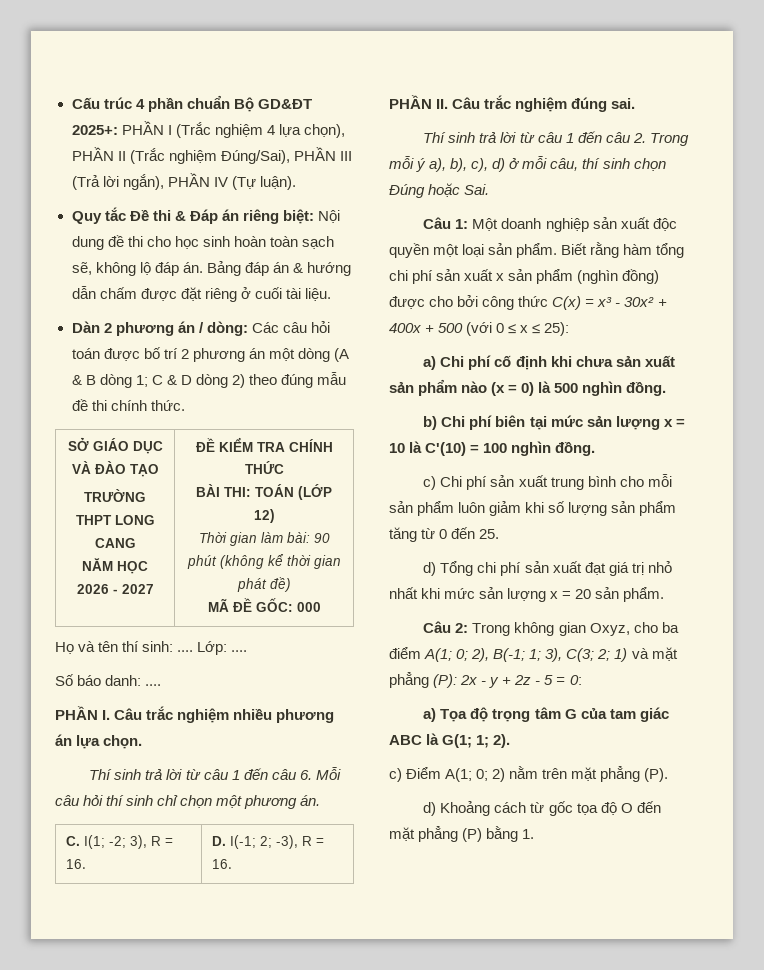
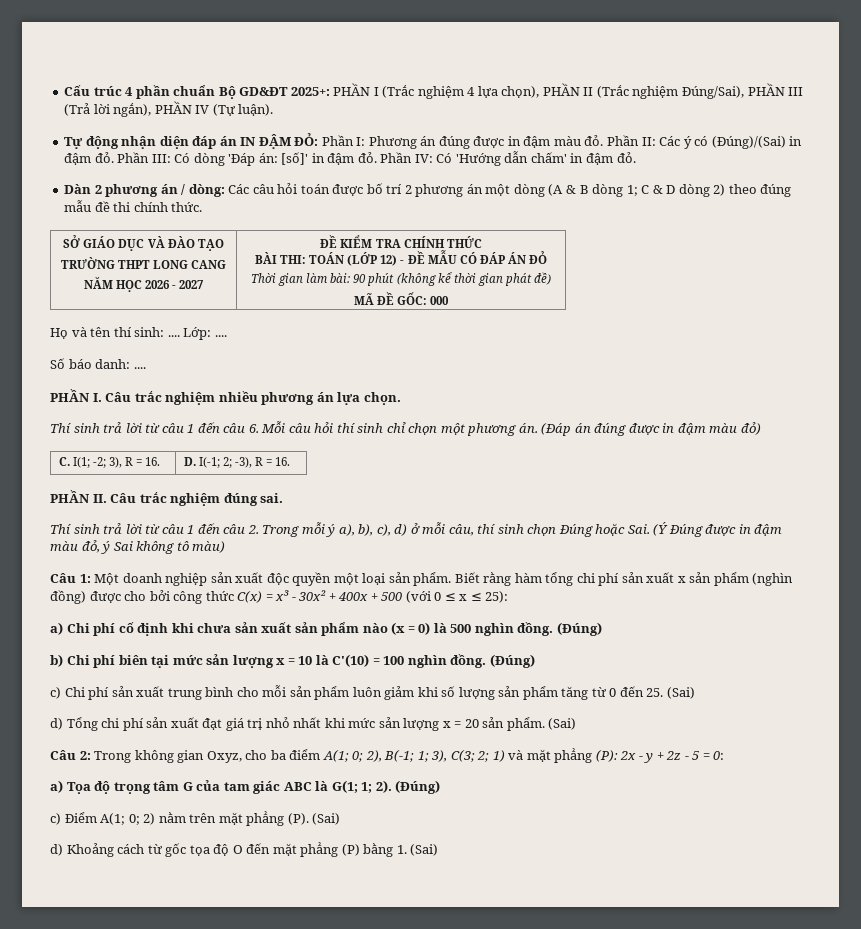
[71,207,340,224] [71,235,334,250] [71,261,351,276] [71,286,331,302] Quy tắc Đề thi & Đáp án riêng biệt: Nội dung đề thi cho học sinh hoàn toàn sạch sẽ, không lộ đáp án. Bảng đáp án & hướng dẫn chấm được đặt riêng ở cuối tài liệu. -> [64,133,803,149] [64,151,636,166] Tự động nhận diện đáp án IN ĐẬM ĐỎ: Phần I: Phương án đúng được in đậm màu đỏ. Phần II: Các ý có (Đúng)/(Sai) in đậm đỏ. Phần III: Có dòng 'Đáp án: [số]' in đậm đỏ. Phần IV: Có 'Hướng dẫn chấm' in đậm đỏ.
(275, 516) none -> [400,250,548,264] - ĐỀ MẪU CÓ ĐÁP ÁN ĐỎ
(321, 800) none -> [541,422,761,436] (Đáp án đúng được in đậm màu đỏ)
(490, 189) none -> [653,522,783,537] [50,540,226,554] (Ý Đúng được in đậm màu đỏ, ý Sai không tô màu)
(667, 389) none -> [556,622,602,636] (Đúng)
(596, 449) none -> [489,654,535,668] (Đúng)
(500, 534) none -> [666,687,695,699] (Sai)
(665, 594) none -> [548,718,577,730] (Sai)
(511, 741) none -> [395,780,441,794] (Đúng)
(669, 775) none -> [312,813,341,825] (Sai)
(535, 834) none -> [410,844,439,856] (Sai)

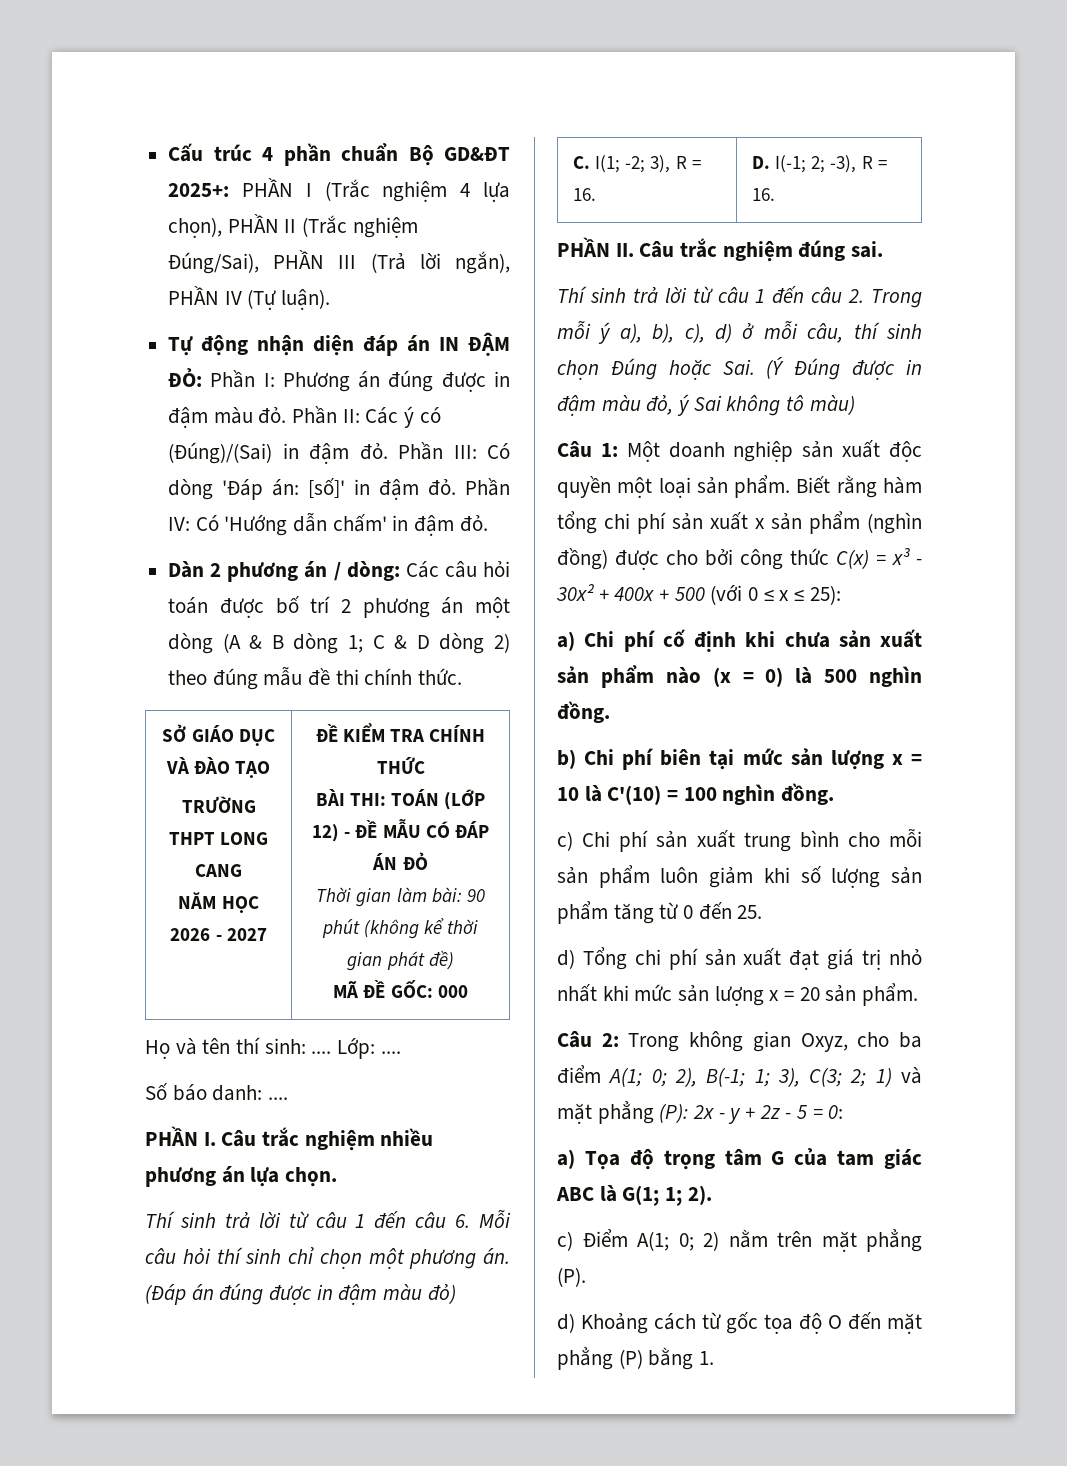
[556,622,602,636] (Đúng) -> (610, 712) none
[489,654,535,668] (Đúng) -> (835, 794) none
[666,687,695,699] (Sai) -> (763, 912) none
[548,718,577,730] (Sai) -> (919, 994) none
[395,780,441,794] (Đúng) -> (712, 1195) none
[312,813,341,825] (Sai) -> (586, 1277) none
[410,844,439,856] (Sai) -> (715, 1358) none

